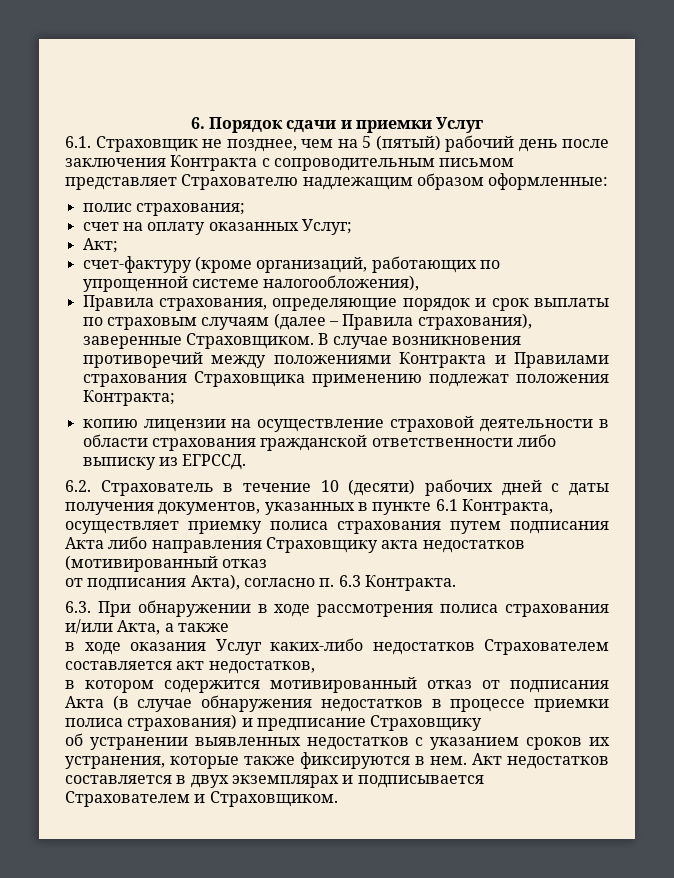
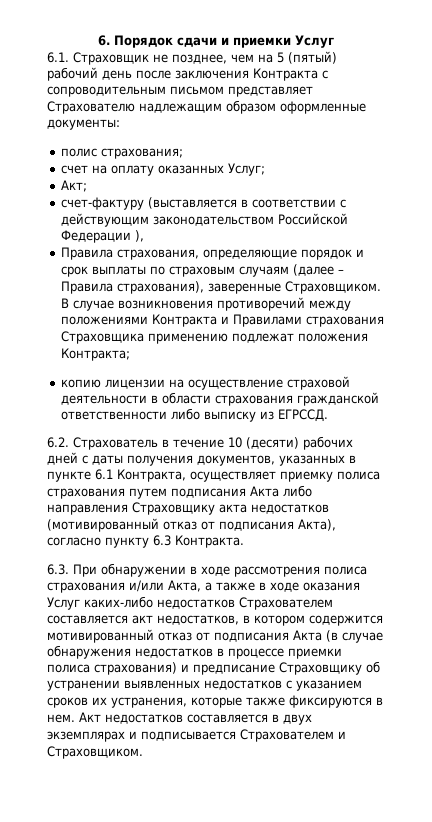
[488,173,609,190] оформленные: -> [280,101,366,114] [47,119,120,130] оформленные документы:
[194,256,500,273] [82,275,420,292] (кроме организаций, работающих по упрощенной системе налогообложения), -> [148,197,347,209] [61,213,349,227] [61,230,145,243] (выставляется в соответствии с действующим законодательством Российской Федерации ),
(268, 563) // -> (197, 525) none
[319,578,335,587] п. -> [105,537,149,548] пункту
(229, 627) // -> (255, 586) none
(315, 667) // -> (239, 620) none
(483, 723) // -> (362, 668) none

